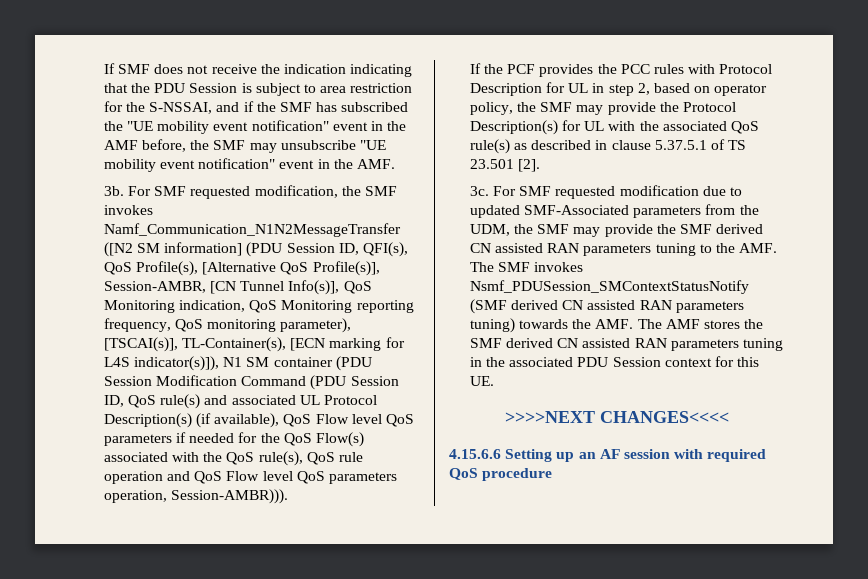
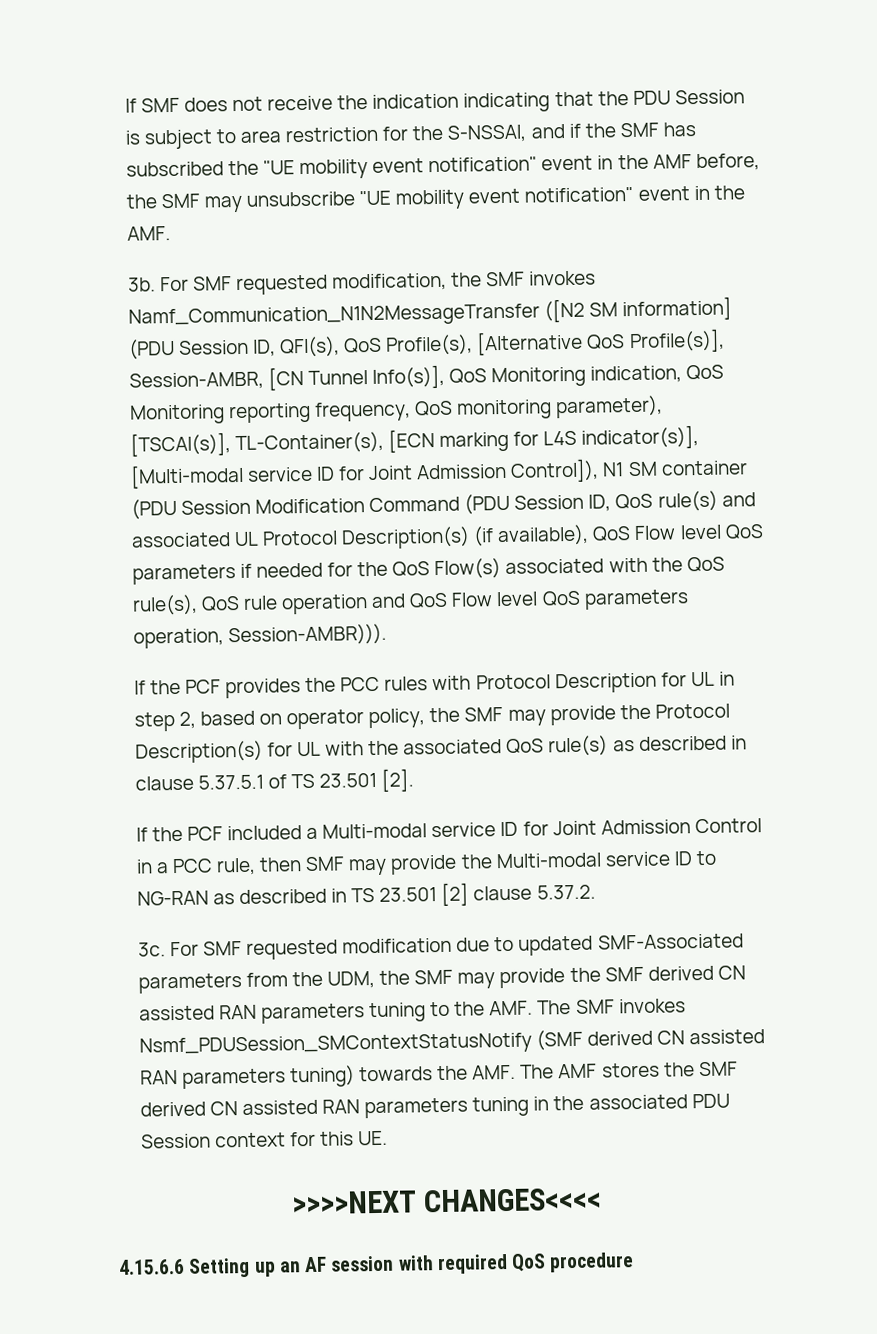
[134,356,220,371] indicator(s)]), -> [581,425,700,450] [129,458,600,489] indicator(s)], [Multi-modal service ID for Joint Admission Control]),
(541, 165) none -> [135,818,762,842] [135,850,718,876] [136,882,596,906] // If the PCF included a Multi-modal service ID for Joint Admission Control in a PCC rule, then SMF may provide the Multi-modal service ID to NG-RAN as described in TS 23.501 [2] clause 5.37.2.

